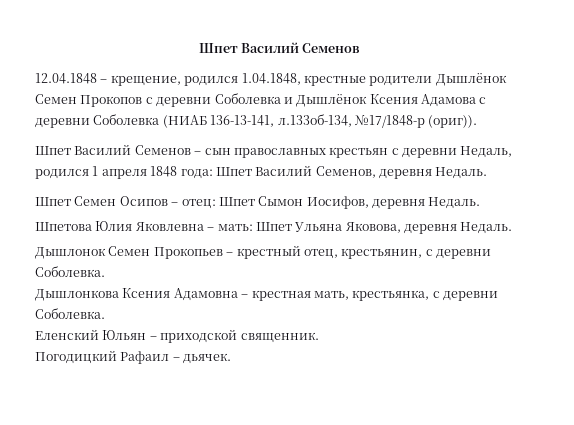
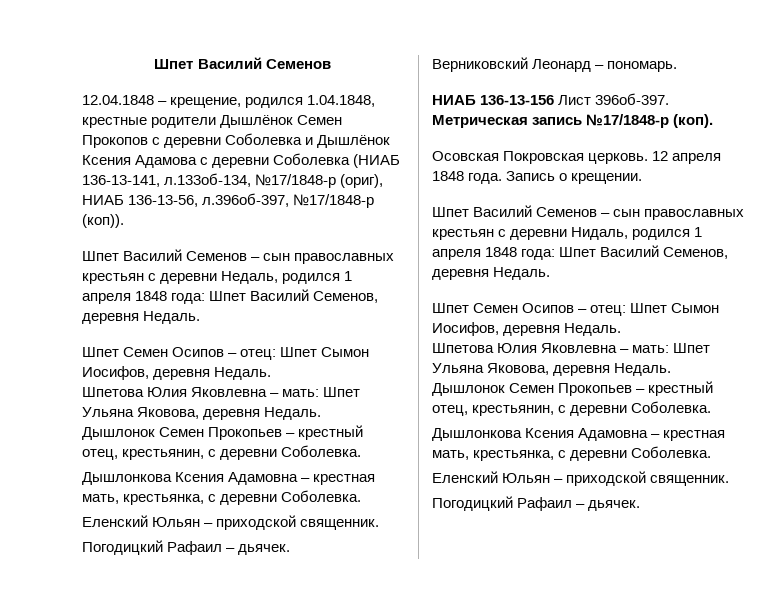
[428,115,478,128] (ориг)). -> [340,174,384,188] [82,193,375,208] [82,214,124,228] (ориг), НИАБ 136-13-56, л.396об-397, №17/1848-р (коп)).
(232, 358) none -> [432,57,678,72] [432,93,670,105] [432,114,714,128] [432,151,722,164] [432,171,643,184] [432,205,745,220] [432,227,703,240] [432,245,729,260] [432,267,551,280] [432,303,720,316] [432,322,622,336] [432,343,711,353] [432,363,672,376] [432,381,714,396] [432,401,712,416] [432,428,726,441] [432,446,712,461] [432,471,730,486] [432,496,641,511] // Верниковский Леонард – пономарь. // НИАБ 136-13-156 Лист 396об-397. Метрическая запись №17/1848-р (коп). // Осовская Покровская церковь. 12 апреля 1848 года. Запись о крещении. // Шпет Василий Семенов – сын православных крестьян с деревни Нидаль, родился 1 апреля 1848 года: Шпет Василий Семенов, деревня Недаль. // Шпет Семен Осипов – отец: Шпет Сымон Иосифов, деревня Недаль. // Шпетова Юлия Яковлевна – мать: Шпет Ульяна Яковова, деревня Недаль. // Дышлонок Семен Прокопьев – крестный отец, крестьянин, с деревни Соболевка. // Дышлонкова Ксения Адамовна – крестная мать, крестьянка, с деревни Соболевка. // Еленский Юльян – приходской священник. // Погодицкий Рафаил – дьячек.

